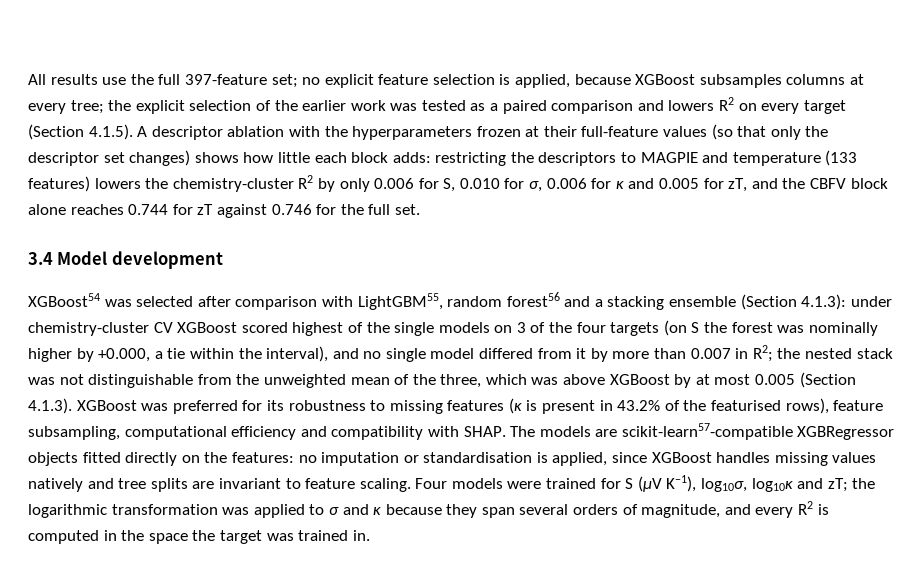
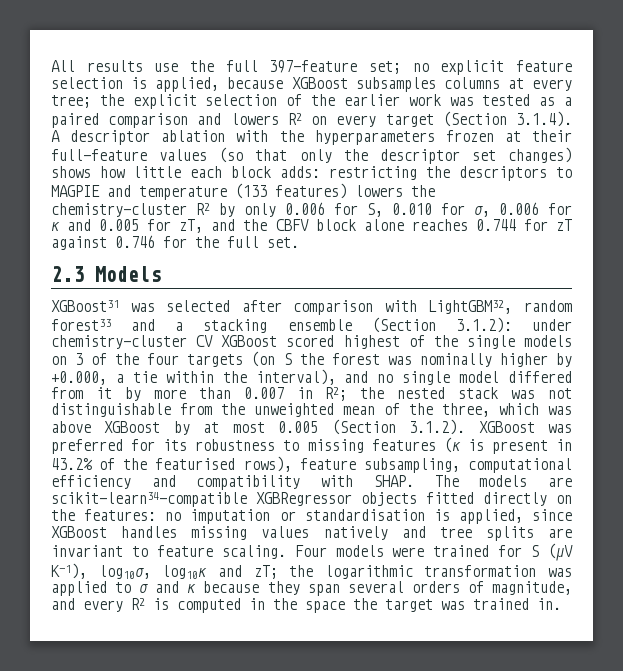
[88,124,133,140] 4.1.5). -> [516,111,572,127] 3.1.4).
[28,251,223,269] [28,293,100,307] 3.4 Model development // XGBoost54 -> [51,266,161,282] [51,300,119,312] 2.3 Models // XGBoost31
[357,292,560,310] LightGBM55, random forest56 -> [428,300,572,314] [51,319,111,331] LightGBM32, random forest33
[801,294,847,310] 4.1.3): -> [455,317,512,333] 3.1.2):
[28,398,72,414] 4.1.3). -> [409,419,466,435] 3.1.2).
[621,423,793,440] scikit-learn57-compatible -> [51,492,247,507] scikit-learn34-compatible

